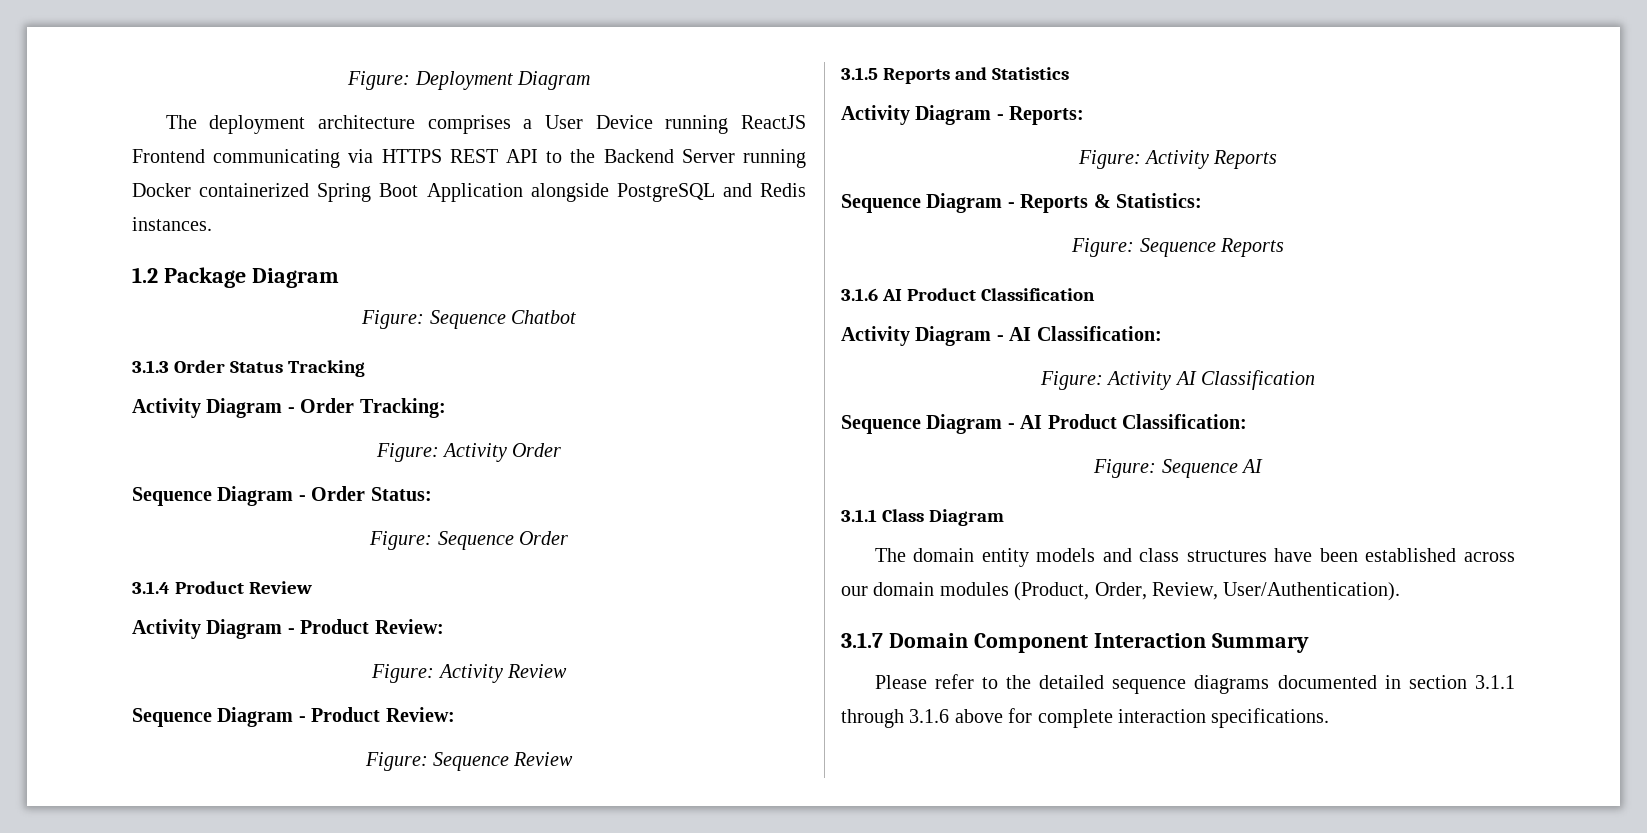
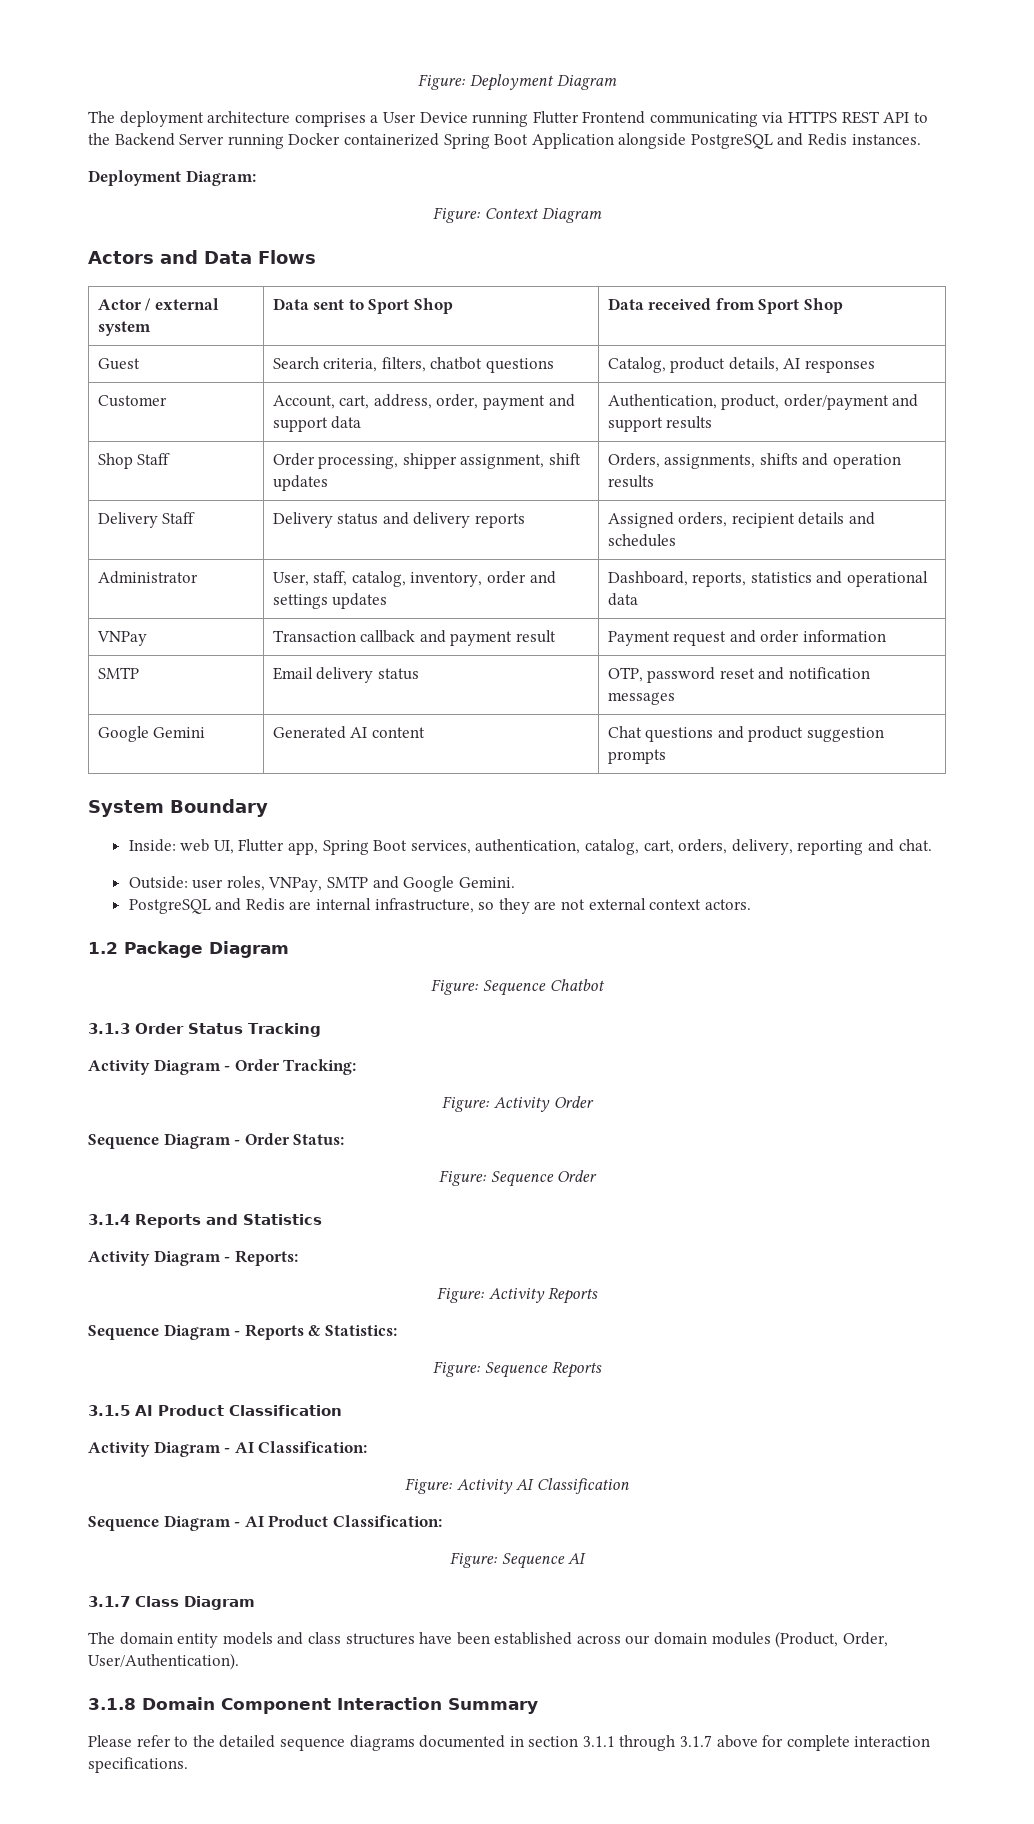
[740,115,806,129] ReactJS -> [532,111,579,124] Flutter
(212, 224) none -> [88,170,256,186] [433,207,602,223] [88,250,316,264] [97,298,219,311] [97,321,151,336] [272,298,453,314] [607,298,843,314] [97,358,140,370] [272,357,554,373] [607,357,875,373] [97,395,167,407] [272,394,575,410] [272,416,362,432] [607,394,919,410] [607,416,713,432] [97,453,171,469] [272,453,581,469] [272,475,328,491] [607,453,901,469] [607,475,654,488] [97,512,196,528] [272,512,525,528] [607,512,875,528] [607,534,676,547] [97,571,198,584] [272,571,556,587] [272,593,388,609] [607,571,928,587] [607,593,638,606] [96,631,147,646] [272,630,556,646] [607,630,886,646] [97,667,139,679] [272,667,419,683] [607,667,870,683] [607,692,675,705] [97,726,206,742] [272,726,425,739] [607,726,884,742] [607,749,666,764] [88,799,268,817] [128,839,932,855] [128,876,515,892] [128,898,751,914] // Deployment Diagram: // Figure: Context Diagram // Actors and Data Flows // Actor / external system | Data sent to Sport Shop | Data received from Sport Shop // Guest | Search criteria, filters, chatbot questions | Catalog, product details, AI responses // Customer | Account, cart, address, order, payment and support data | Authentication, product, order/payment and support results // Shop Staff | Order processing, shipper assignment, shift updates | Orders, assignments, shifts and operation results // Delivery Staff | Delivery status and delivery reports | Assigned orders, recipient details and schedules // Administrator | User, staff, catalog, inventory, order and settings updates | Dashboard, reports, statistics and operational data // VNPay | Transaction callback and payment result | Payment request and order information // SMTP | Email delivery status | OTP, password reset and notification messages // Google Gemini | Generated AI content | Chat questions and product suggestion prompts // System Boundary // Inside: web UI, Flutter app, Spring Boot services, authentication, catalog, cart, orders, delivery, reporting and chat. // Outside: user roles, VNPay, SMTP and Google Gemini. // PostgreSQL and Redis are internal infrastructure, so they are not external context actors.
[175,581,313,594] [132,619,444,639] [371,664,567,683] [132,707,455,727] [364,752,574,771] [841,67,878,80] Product Review // Activity Diagram - Product Review: // Figure: Activity Review // Sequence Diagram - Product Review: // Figure: Sequence Review // 3.1.5 -> (130, 1219) none
[841,288,878,301] 3.1.6 -> [88,1405,130,1416] 3.1.5
[841,509,877,522] 3.1.1 -> [88,1596,130,1607] 3.1.7
[1152,582,1218,600] Review, -> (888, 1639) none
[841,632,883,648] 3.1.7 -> [88,1698,136,1710] 3.1.8
[909,709,950,723] 3.1.6 -> [680,1735,713,1747] 3.1.7

